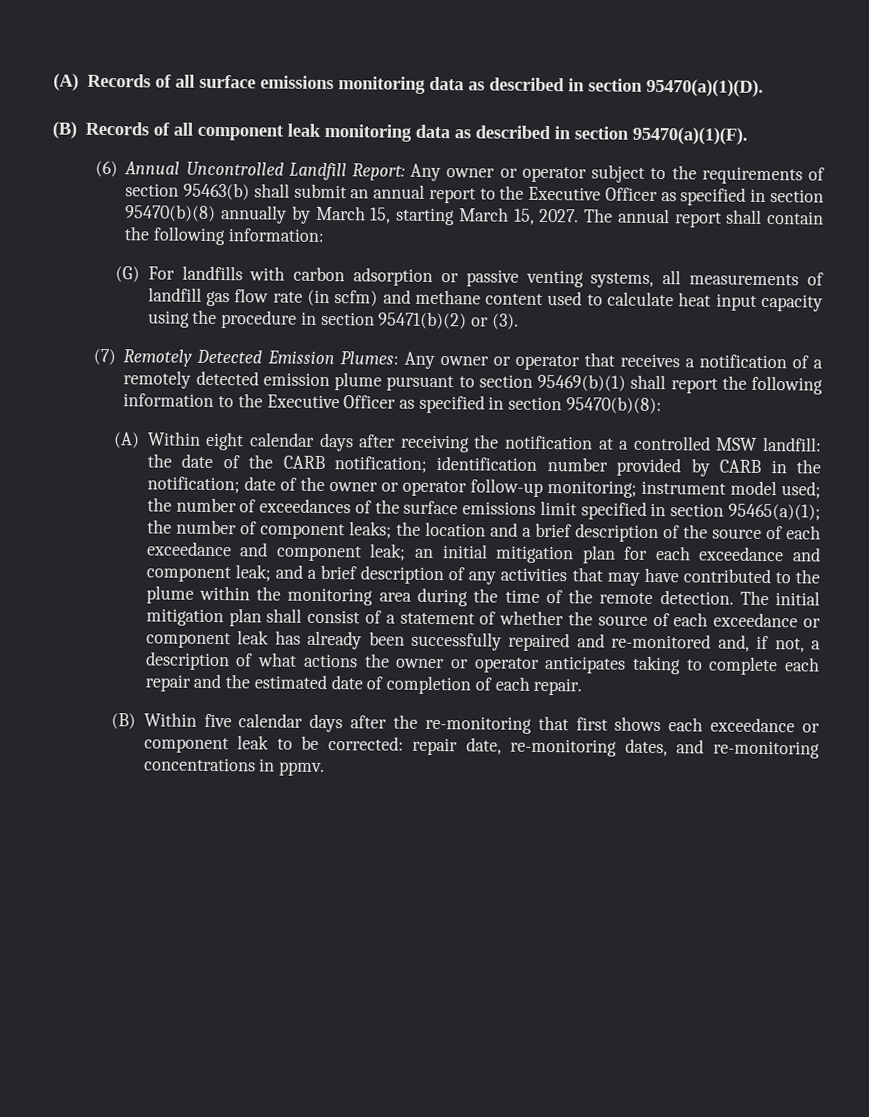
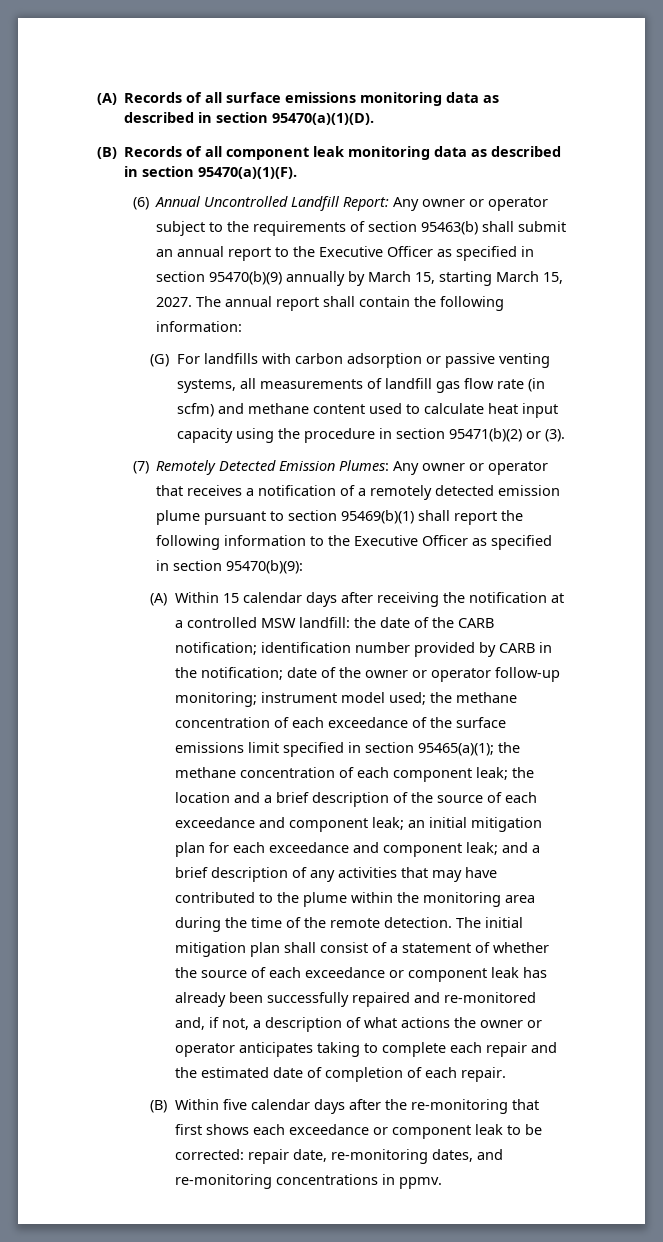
[125,204,217,223] 95470(b)(8) -> [208,271,282,285] 95470(b)(9)
[565,396,662,415] 95470(b)(8): -> [225,560,303,574] 95470(b)(9):
[205,431,245,451] eight -> [222,593,239,603] 15
[175,497,352,514] number of exceedances -> [455,692,517,703] [174,717,408,728] methane concentration of each exceedance
[175,519,392,540] number of component leaks; -> [174,767,508,782] methane concentration of each component leak;

